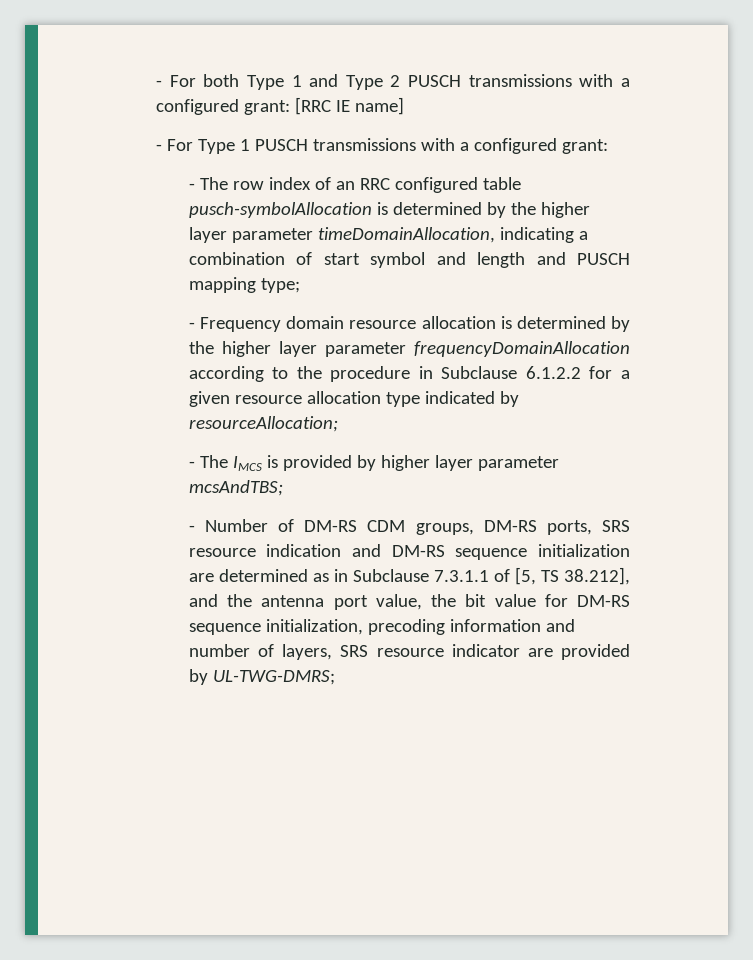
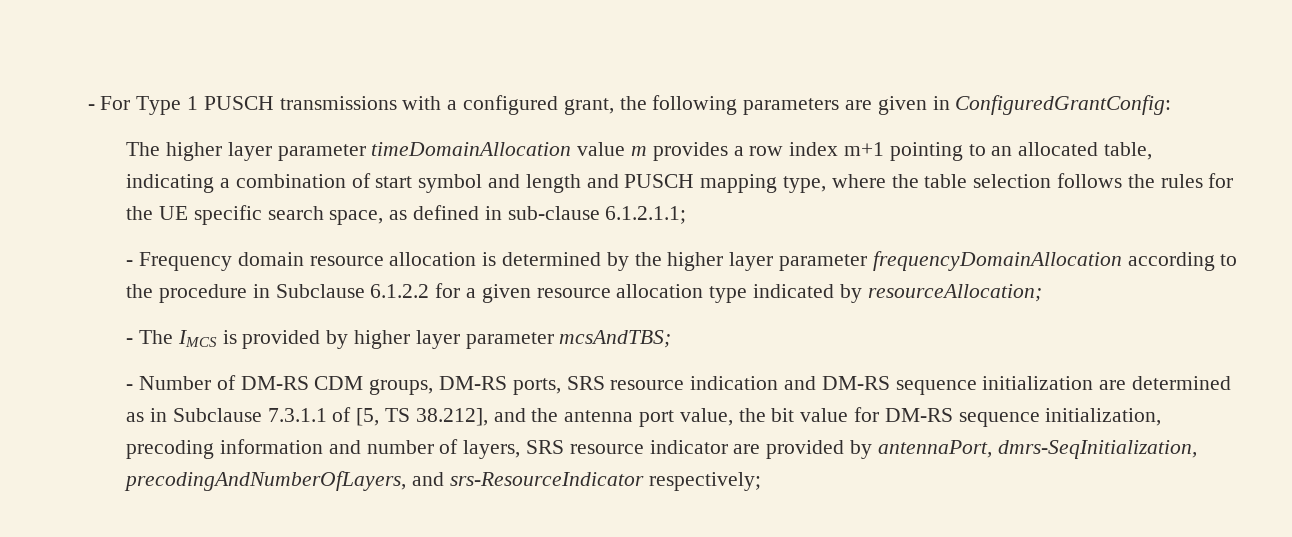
[155,74,631,90] [155,97,404,115] [155,139,193,151] - For both Type 1 and Type 2 PUSCH transmissions with a configured grant: [RRC IE name] // - For -> [87,96,131,110] - For
[561,139,608,154] [188,177,521,193] [188,202,590,218] [188,227,495,243] grant: // - The row index of an RRC configured table pusch-symbolAllocation is determined by the higher layer parameter timeDomainAllocation, -> [563,95,1172,115] [126,142,1153,161] grant, the following parameters are given in ConfiguredGrantConfig: // The higher layer parameter timeDomainAllocation value m provides a row index m+1 pointing to an allocated table,
[260,278,300,293] type; -> [783,173,1234,193] [126,205,687,225] type, where the table selection follows the rules for the UE specific search space, as defined in sub-clause 6.1.2.1.1;
[212,670,335,685] UL-TWG-DMRS; -> [877,440,1197,459] [124,471,761,491] antennaPort, dmrs-SeqInitialization, precodingAndNumberOfLayers, and srs-ResourceIndicator respectively;

